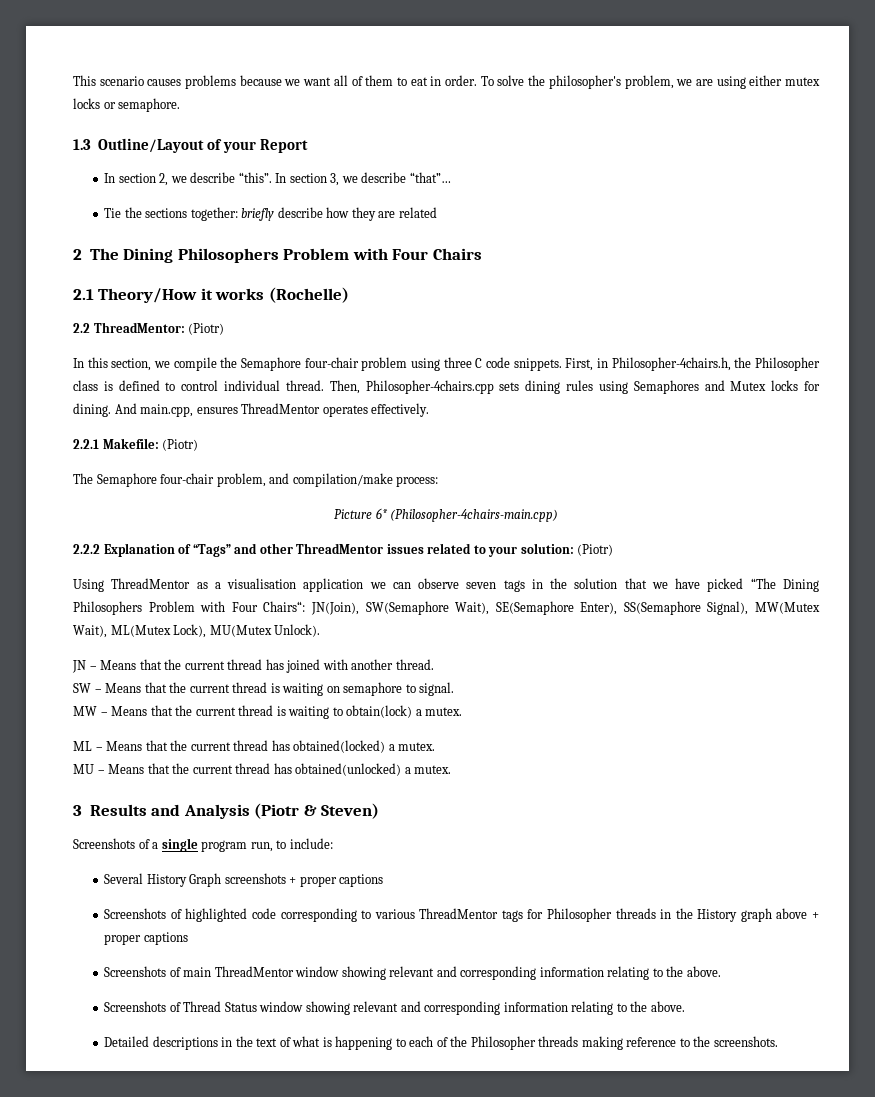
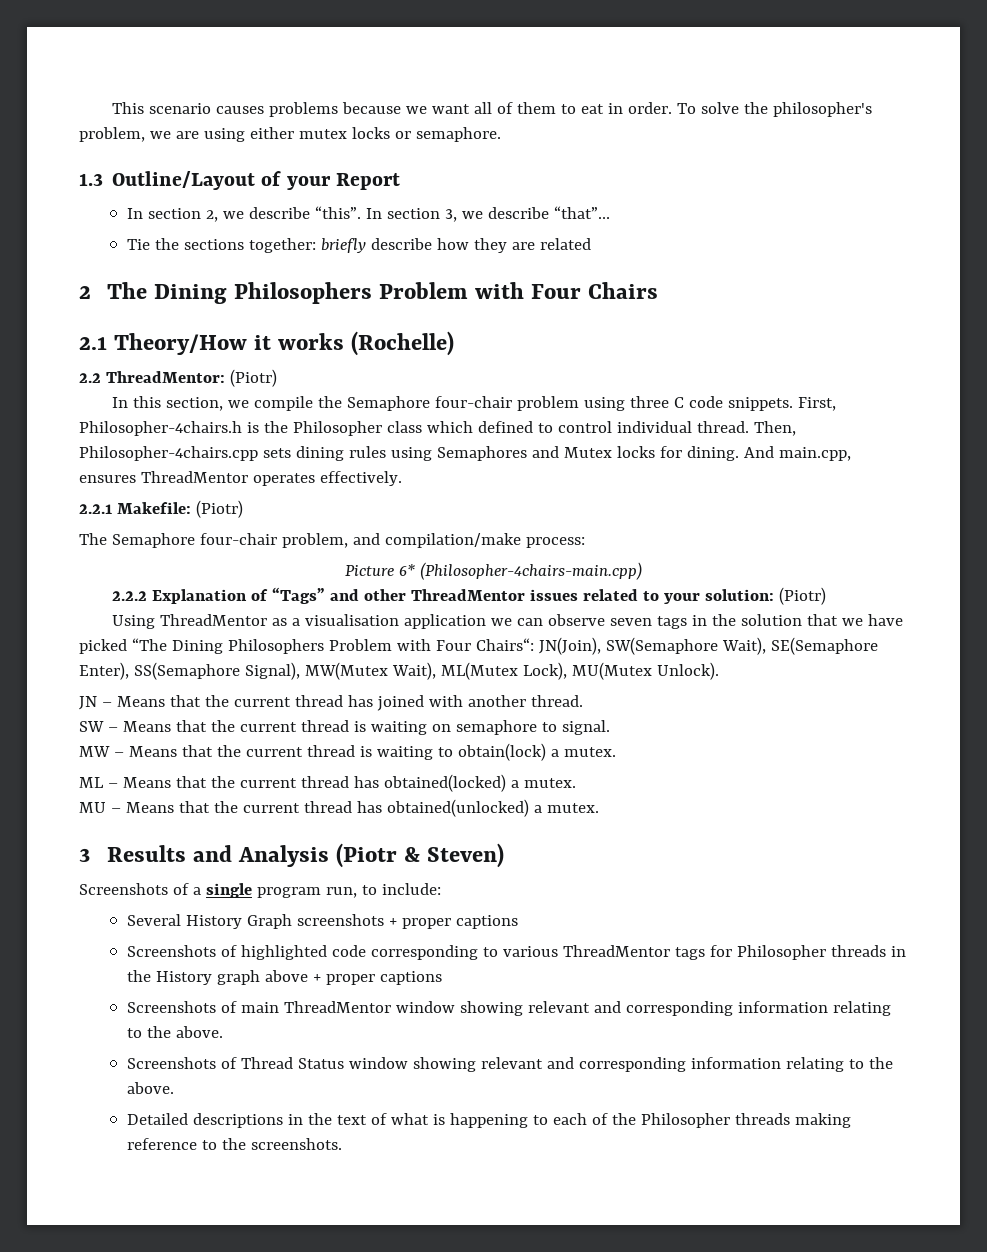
[597,357,731,371] in Philosopher-4chairs.h, -> [79,421,259,436] Philosopher-4chairs.h is
[103,381,113,391] is -> [426,421,473,433] which

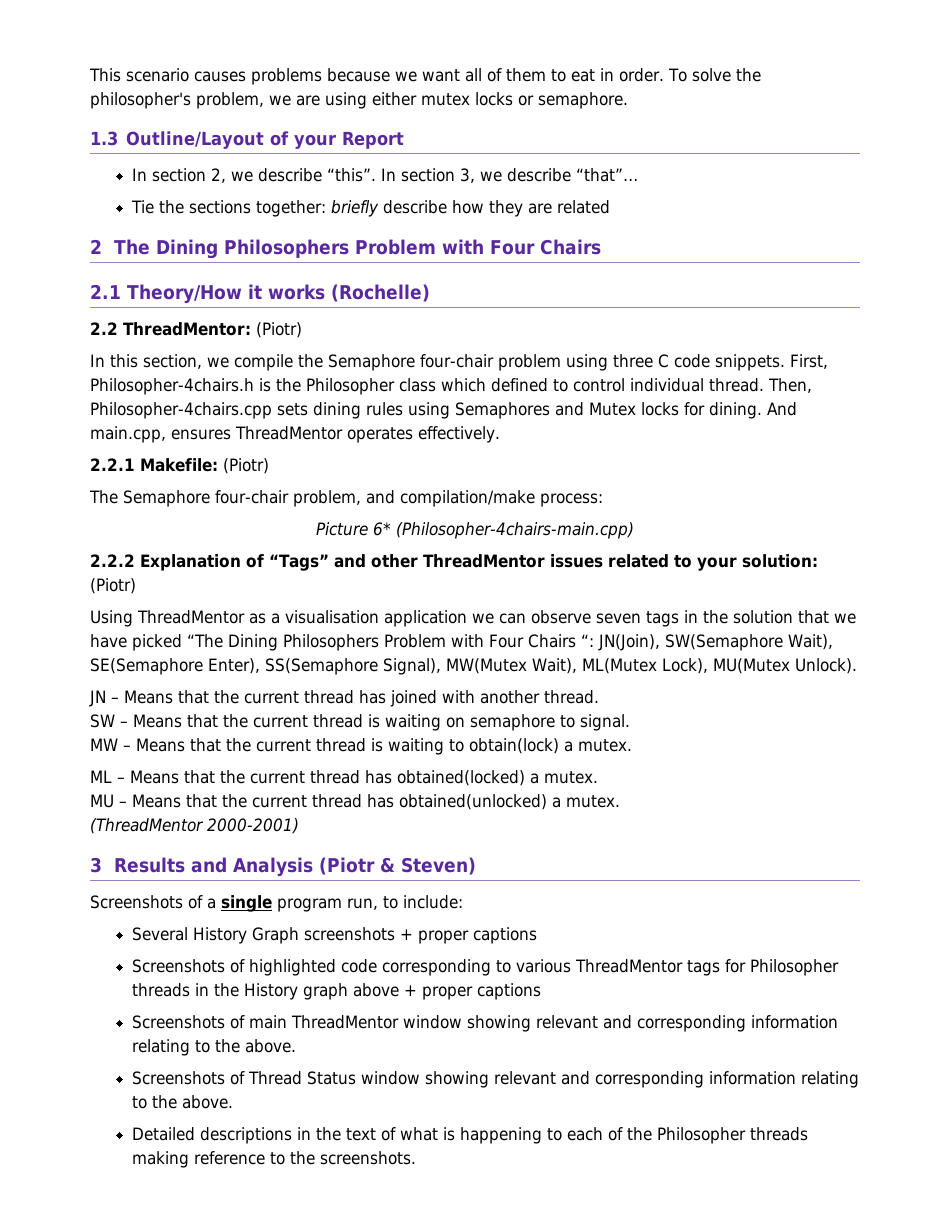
[475,638,534,651] Chairs“: -> [528,634,594,648] Chairs “:
(599, 808) none -> [90,818,299,834] // (ThreadMentor 2000-2001)

